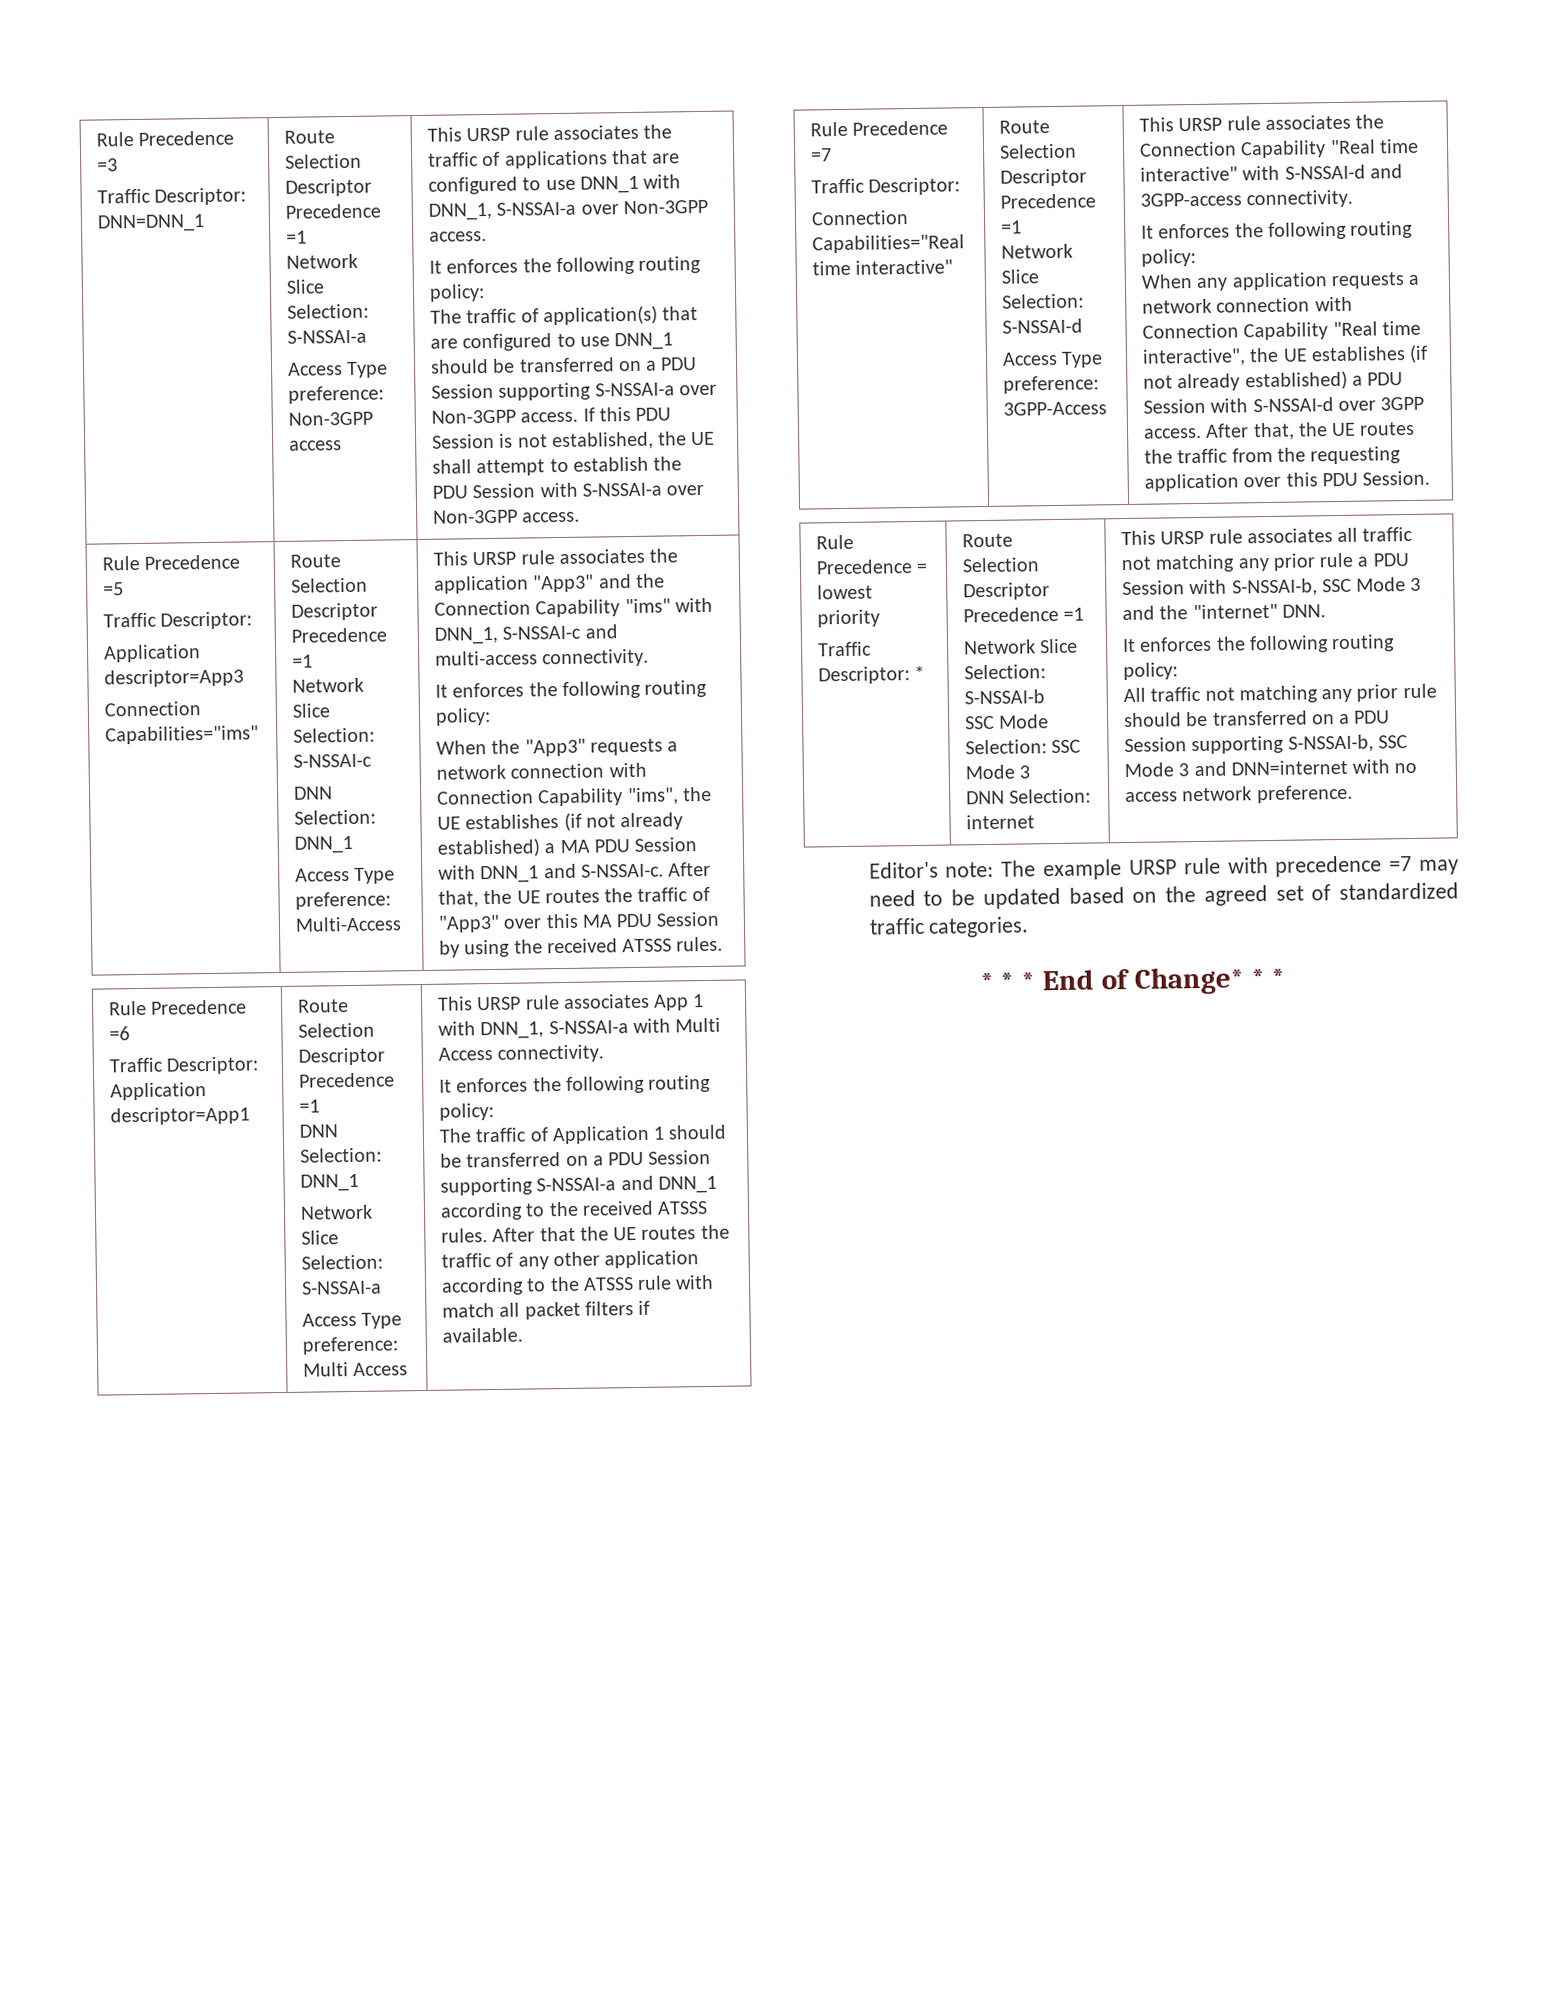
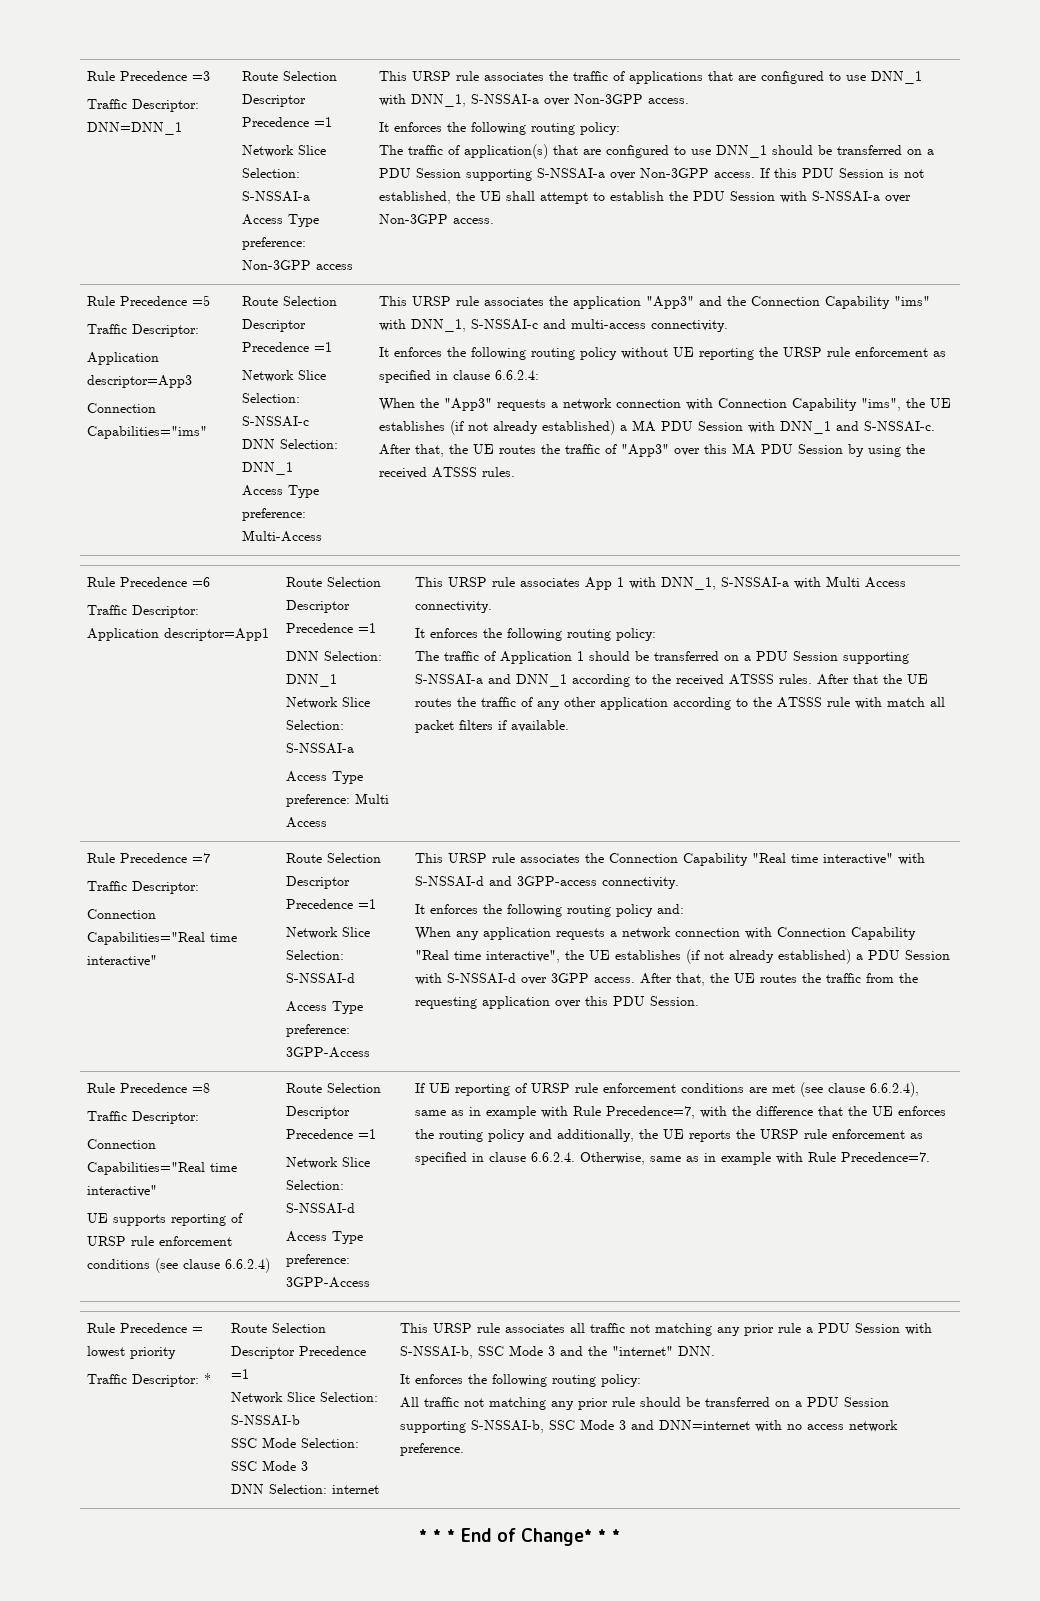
[434,708,491,726] policy: -> [579,347,946,360] [378,370,539,383] policy without UE reporting the URSP rule enforcement as specified in clause 6.6.2.4:
[1140,248,1196,267] policy: -> [615,904,684,917] policy and:
(1431, 478) none -> [86,1083,210,1093] [86,1111,199,1124] [86,1139,156,1149] [86,1162,237,1175] [86,1185,157,1197] [86,1213,243,1226] [86,1236,232,1246] [86,1258,270,1273] [285,1083,381,1093] [285,1106,350,1119] [285,1129,376,1139] [285,1157,370,1169] [285,1180,344,1190] [285,1203,355,1214] [285,1231,363,1244] [285,1254,350,1267] [285,1277,370,1288] [414,1082,919,1097] [414,1106,946,1119] [414,1129,923,1142] [414,1152,930,1165] // Rule Precedence =8 // Traffic Descriptor: // Connection Capabilities="Real time interactive" // UE supports reporting of URSP rule enforcement conditions (see clause 6.6.2.4) | Route Selection Descriptor Precedence =1 // Network Slice Selection: S-NSSAI-d // Access Type preference: 3GPP-Access | If UE reporting of URSP rule enforcement conditions are met (see clause 6.6.2.4), same as in example with Rule Precedence=7, with the difference that the UE enforces the routing policy and additionally, the UE reports the URSP rule enforcement as specified in clause 6.6.2.4. Otherwise, same as in example with Rule Precedence=7.
[868,855,1459,881] [868,882,1459,910] [868,916,1030,938] // Editor's note: The example URSP rule with precedence =7 may need to be updated based on the agreed set of standardized traffic categories. -> (464, 1449) none

